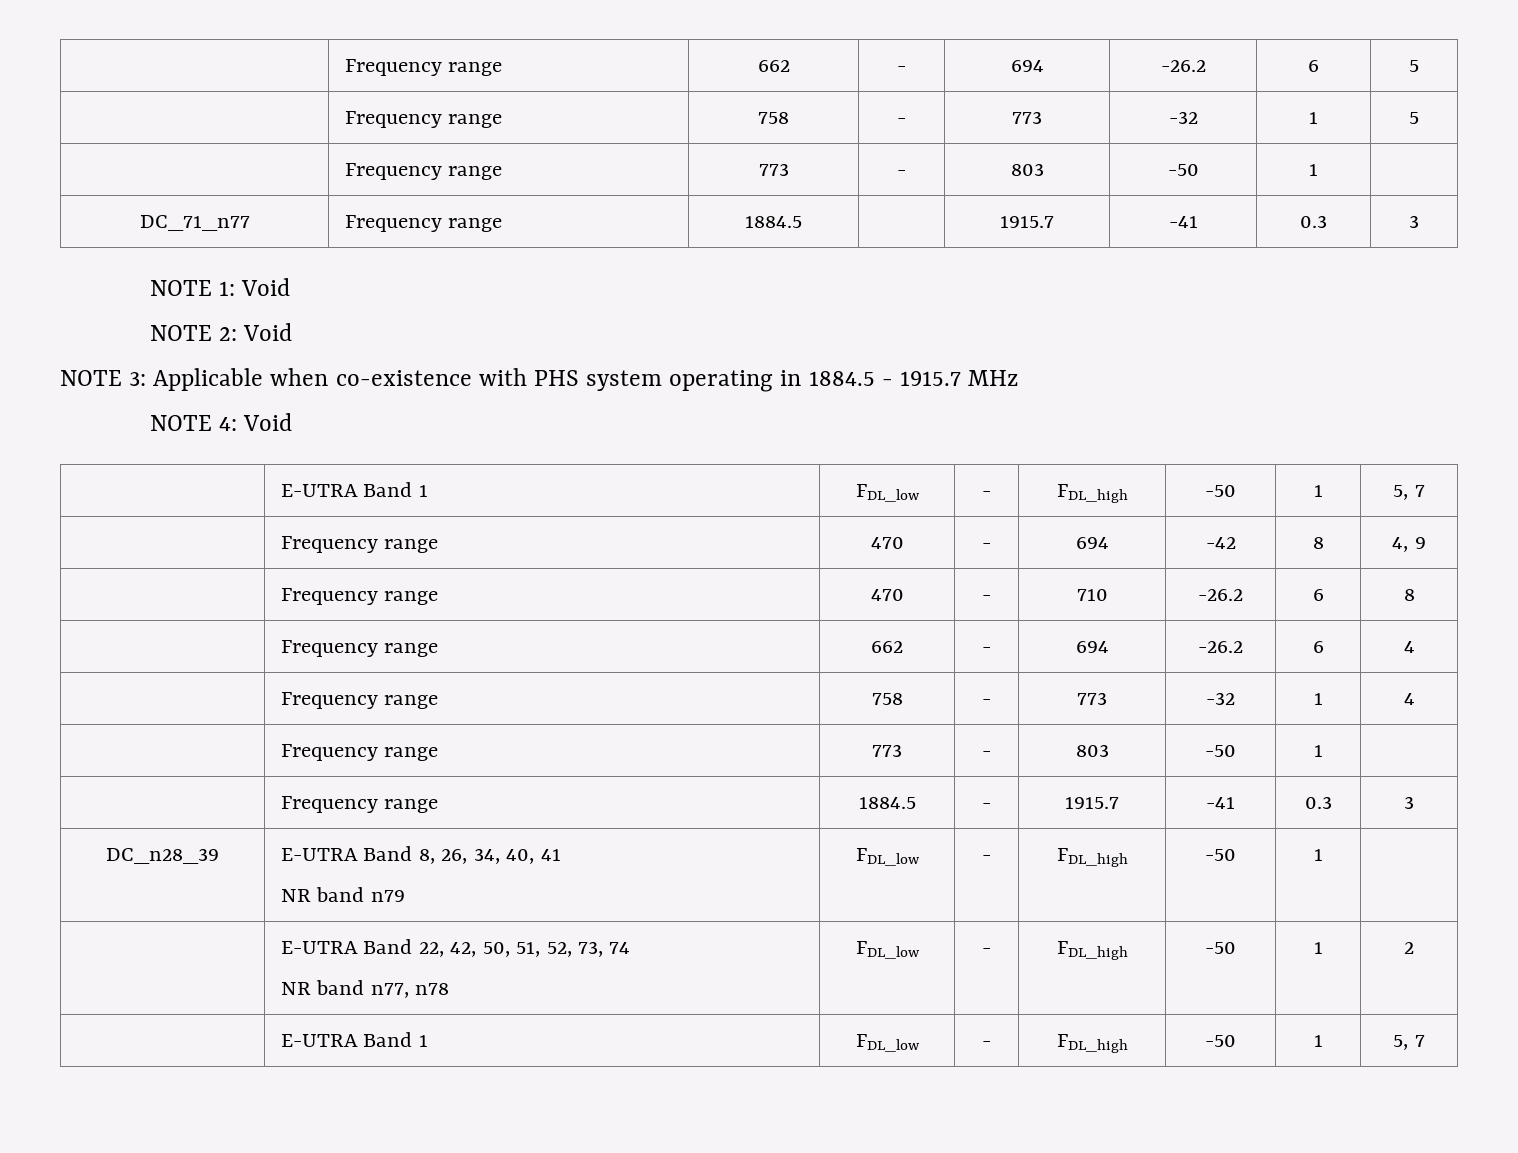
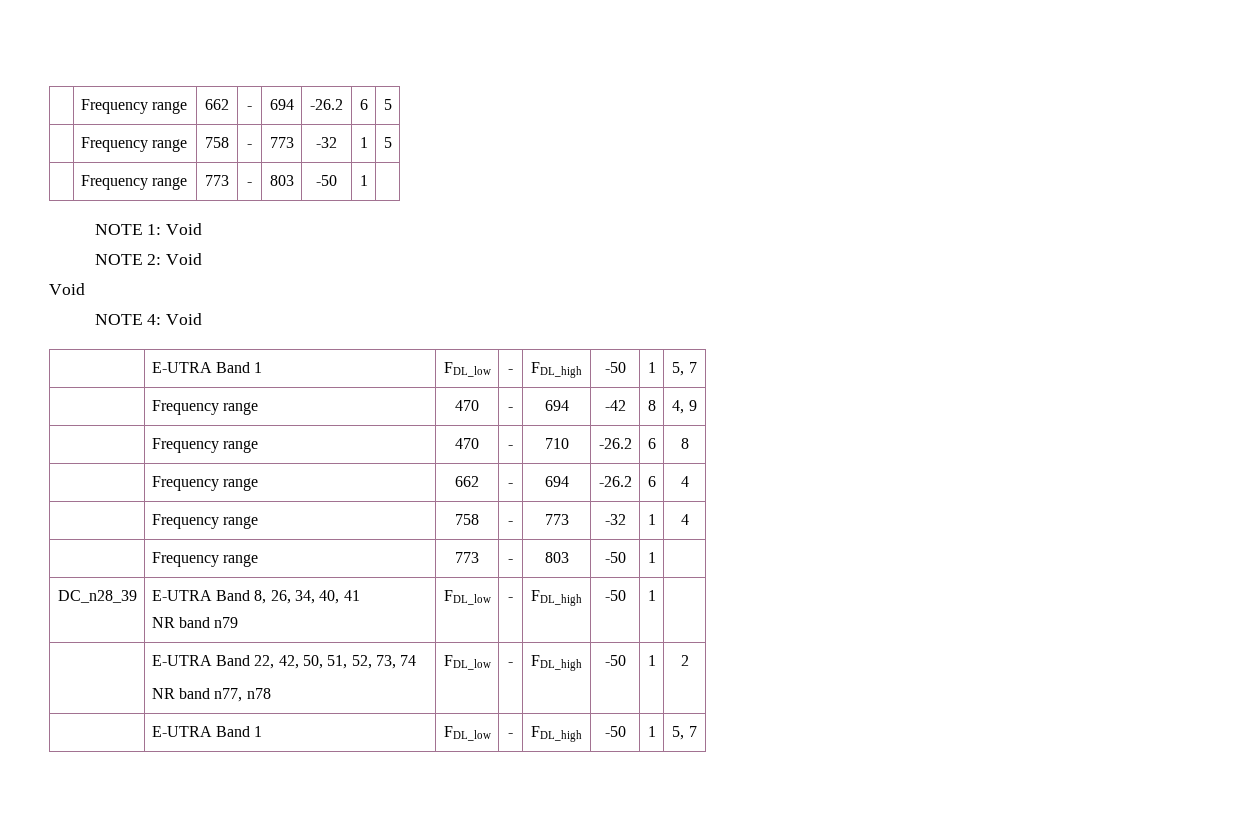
[139,215,250,231] [344,215,503,232] [745,216,803,228] [1000,216,1054,228] [1168,216,1198,228] [1300,215,1327,228] [1409,215,1419,228] // DC_71_n77 | Frequency range | 1884.5 | | 1915.7 | -41 | 0.3 | 3 -> (368, 180) none
[60,368,1019,392] NOTE 3: Applicable when co-existence with PHS system operating in 1884.5 - 1915.7 MHz -> [49,283,85,295] Void
[280,796,439,813] [858,797,916,809] [982,803,991,809] [1065,797,1119,809] [1206,797,1235,809] [1304,796,1332,809] [1404,796,1414,809] // | Frequency range | 1884.5 | - | 1915.7 | -41 | 0.3 | 3 -> (656, 557) none

